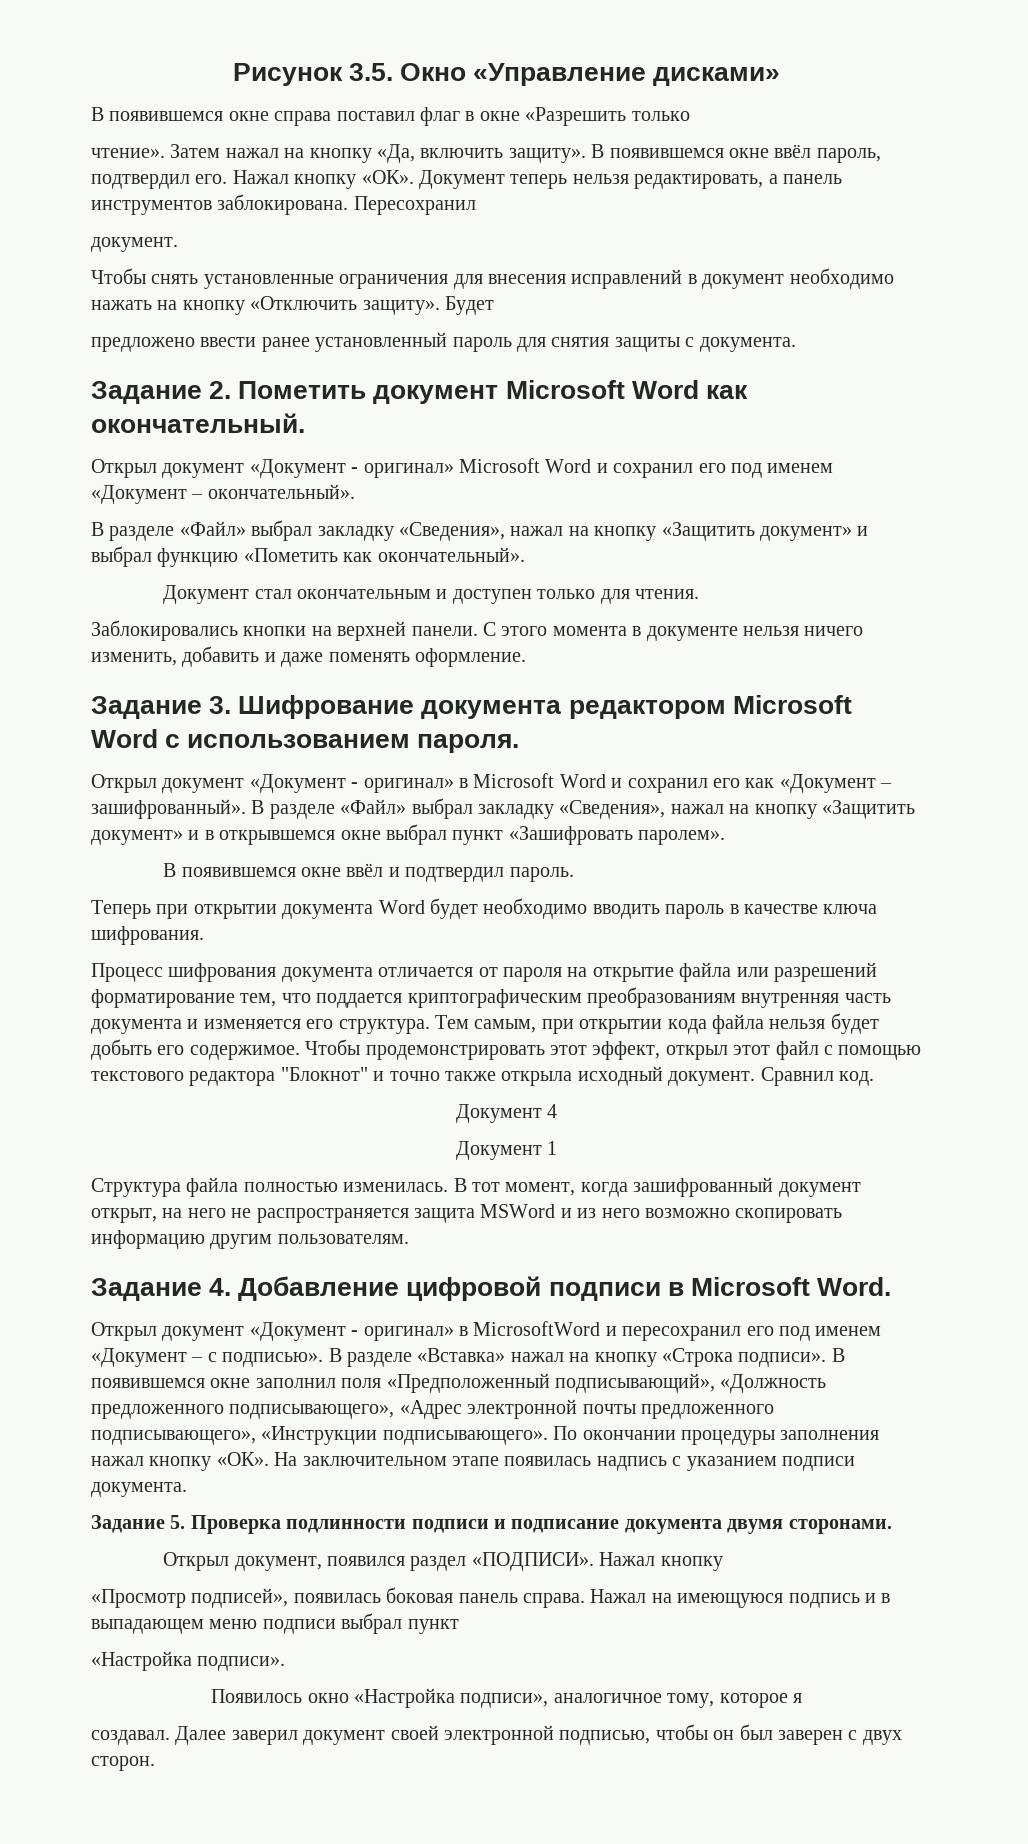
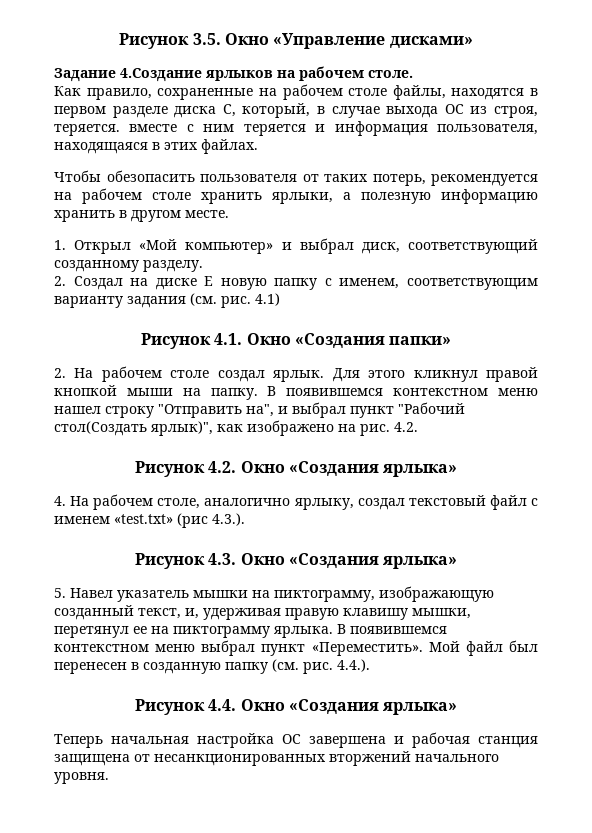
[91,107,690,126] [91,144,881,163] [91,170,842,189] [91,194,476,215] [91,237,178,252] [91,268,894,289] [91,296,494,315] [91,332,796,352] [91,380,748,404] [91,413,305,433] [91,458,834,478] [91,484,355,504] [91,520,869,541] [91,546,525,567] [163,585,700,604] [91,620,864,641] [91,646,526,667] [91,695,852,719] [91,729,520,753] [91,773,893,793] [91,798,915,819] [91,824,726,845] [163,863,574,882] [91,898,878,919] [91,926,204,945] [91,962,877,982] [91,987,891,1008] [91,1013,879,1034] [91,1039,922,1060] [91,1066,874,1086] [455,1104,558,1123] [455,1141,558,1160] [91,1177,861,1197] [91,1204,843,1223] [91,1230,409,1249] [91,1276,892,1301] [91,1321,882,1341] [91,1348,845,1367] [91,1373,827,1393] [91,1399,774,1419] [91,1426,880,1445] [91,1452,855,1471] [91,1482,187,1497] [91,1515,892,1534] [163,1552,723,1571] [91,1587,891,1608] [91,1613,459,1634] [91,1651,286,1671] [211,1688,802,1708] [91,1724,902,1745] [91,1756,155,1771] В появившемся окне справа поставил флаг в окне «Разрешить только // чтение». Затем нажал на кнопку «Да, включить защиту». В появившемся окне ввёл пароль, подтвердил его. Нажал кнопку «ОК». Документ теперь нельзя редактировать, а панель инструментов заблокирована. Пересохранил // документ. // Чтобы снять установленные ограничения для внесения исправлений в документ необходимо нажать на кнопку «Отключить защиту». Будет // предложено ввести ранее установленный пароль для снятия защиты с документа. // Задание 2. Пометить документ Microsoft Word как окончательный. // Открыл документ «Документ - оригинал» Microsoft Word и сохранил его под именем «Документ – окончательный». // В разделе «Файл» выбрал закладку «Сведения», нажал на кнопку «Защитить документ» и выбрал функцию «Пометить как окончательный». // Документ стал окончательным и доступен только для чтения. // Заблокировались кнопки на верхней панели. С этого момента в документе нельзя ничего изменить, добавить и даже поменять оформление. // Задание 3. Шифрование документа редактором Microsoft Word с использованием пароля. // Открыл документ «Документ - оригинал» в Microsoft Word и сохранил его как «Документ – зашифрованный». В разделе «Файл» выбрал закладку «Сведения», нажал на кнопку «Защитить документ» и в открывшемся окне выбрал пункт «Зашифровать паролем». // В появившемся окне ввёл и подтвердил пароль. // Теперь при открытии документа Word будет необходимо вводить пароль в качестве ключа шифрования. // Процесс шифрования документа отличается от пароля на открытие файла или разрешений форматирование тем, что поддается криптографическим преобразованиям внутренняя часть документа и изменяется его структура. Тем самым, при открытии кода файла нельзя будет добыть его содержимое. Чтобы продемонстрировать этот эффект, открыл этот файл с помощью текстового редактора "Блокнот" и точно также открыла исходный документ. Сравнил код. // Документ 4 // Документ 1 // Структура файла полностью изменилась. В тот момент, когда зашифрованный документ открыт, на него не распространяется защита MSWord и из него возможно скопировать информацию другим пользователям. // Задание 4. Добавление цифровой подписи в Microsoft Word. // Открыл документ «Документ - оригинал» в MicrosoftWord и пересохранил его под именем «Документ – с подписью». В разделе «Вставка» нажал на кнопку «Строка подписи». В появившемся окне заполнил поля «Предположенный подписывающий», «Должность предложенного подписывающего», «Адрес электронной почты предложенного подписывающего», «Инструкции подписывающего». По окончании процедуры заполнения нажал кнопку «ОК». На заключительном этапе появилась надпись с указанием подписи документа. // Задание 5. Проверка подлинности подписи и подписание документа двумя сторонами. // Открыл документ, появился раздел «ПОДПИСИ». Нажал кнопку // «Просмотр подписей», появилась боковая панель справа. Нажал на имеющуюся подпись и в выпадающем меню подписи выбрал пункт // «Настройка подписи». // Появилось окно «Настройка подписи», аналогичное тому, которое я // создавал. Далее заверил документ своей электронной подписью, чтобы он был заверен с двух сторон. -> [54,66,413,82] [54,84,538,100] [54,103,539,118] [54,121,538,136] [54,139,258,154] [54,170,538,186] [54,188,538,204] [54,210,229,222] [54,238,538,254] [54,260,203,272] [54,276,538,290] [54,293,280,308] [140,333,452,349] [54,366,538,382] [54,385,538,400] [54,402,465,418] [54,420,418,436] [134,461,458,477] [54,494,538,510] [54,513,245,528] [134,553,458,569] [54,586,494,602] [54,605,471,620] [54,624,447,638] [54,640,538,656] [54,659,370,674] [134,699,458,715] [54,732,538,748] [54,751,499,766] [54,772,109,784] Задание 4.Создание ярлыков на рабочем столе. // Как правило, сохраненные на рабочем столе файлы, находятся в первом разделе диска С, который, в случае выхода ОС из строя, теряется. вместе с ним теряется и информация пользователя, находящаяся в этих файлах. // Чтобы обезопасить пользователя от таких потерь, рекомендуется на рабочем столе хранить ярлыки, а полезную информацию хранить в другом месте. // 1. Открыл «Мой компьютер» и выбрал диск, соответствующий созданному разделу. // 2. Создал на диске Е новую папку с именем, соответствующим варианту задания (см. рис. 4.1) // Рисунок 4.1. Окно «Создания папки» // 2. На рабочем столе создал ярлык. Для этого кликнул правой кнопкой мыши на папку. В появившемся контекстном меню нашел строку "Отправить на", и выбрал пункт "Рабочий стол(Создать ярлык)", как изображено на рис. 4.2. // Рисунок 4.2. Окно «Создания ярлыка» // 4. На рабочем столе, аналогично ярлыку, создал текстовый файл с именем «test.txt» (рис 4.3.). // Рисунок 4.3. Окно «Создания ярлыка» // 5. Навел указатель мышки на пиктограмму, изображающую созданный текст, и, удерживая правую клавишу мышки, перетянул ее на пиктограмму ярлыка. В появившемся контекстном меню выбрал пункт «Переместить». Мой файл был перенесен в созданную папку (см. рис. 4.4.). // Рисунок 4.4. Окно «Создания ярлыка» // Теперь начальная настройка ОС завершена и рабочая станция защищена от несанкционированных вторжений начального уровня.

